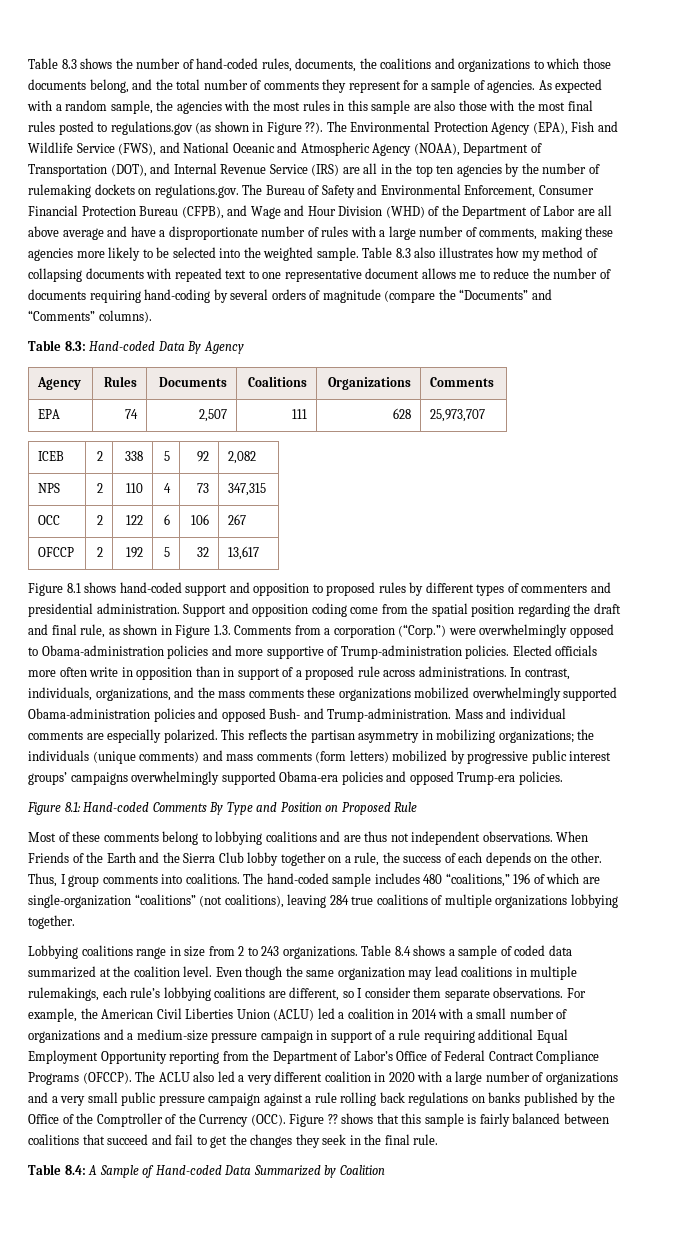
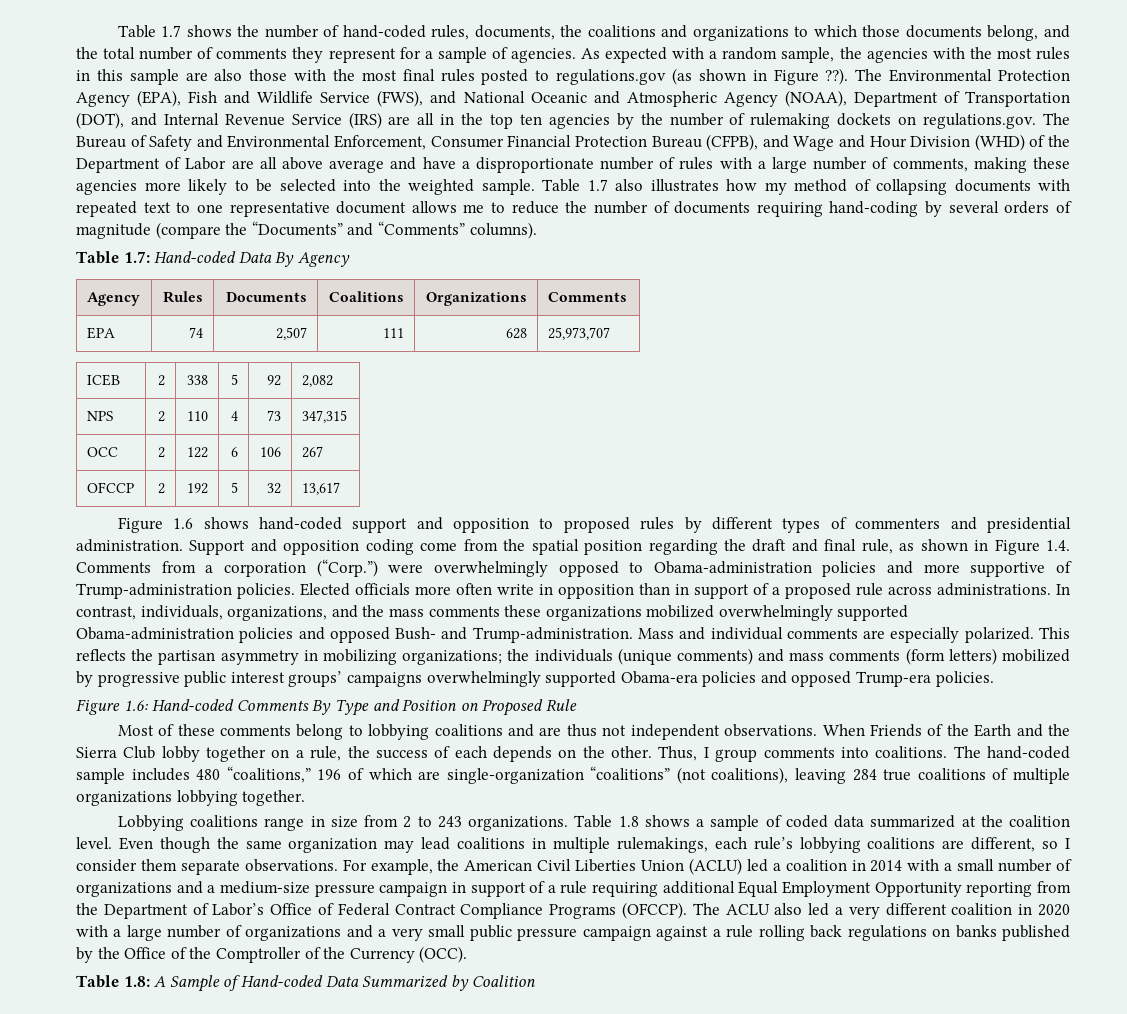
[28,58,77,69] Table 8.3 -> [117,25,182,38] Table 1.7
[395,248,411,258] 8.3 -> [587,179,608,191] 1.7
[64,341,86,351] 8.3: -> [123,251,150,263] 1.7:
[66,583,81,593] 8.1 -> [173,518,194,529] 1.6
[213,625,231,635] 1.3. -> [1046,540,1071,551] 1.4.
[64,802,81,812] 8.1: -> [123,700,148,711] 1.6:
[394,946,411,956] 8.4 -> [618,816,639,827] 1.8
[289,1113,609,1127] [28,1134,439,1148] [28,1164,86,1175] Figure ?? shows that this sample is fairly balanced between coalitions that succeed and fail to get the changes they seek in the final rule. // Table 8.4: -> [76,975,150,988] // Table 1.8:

